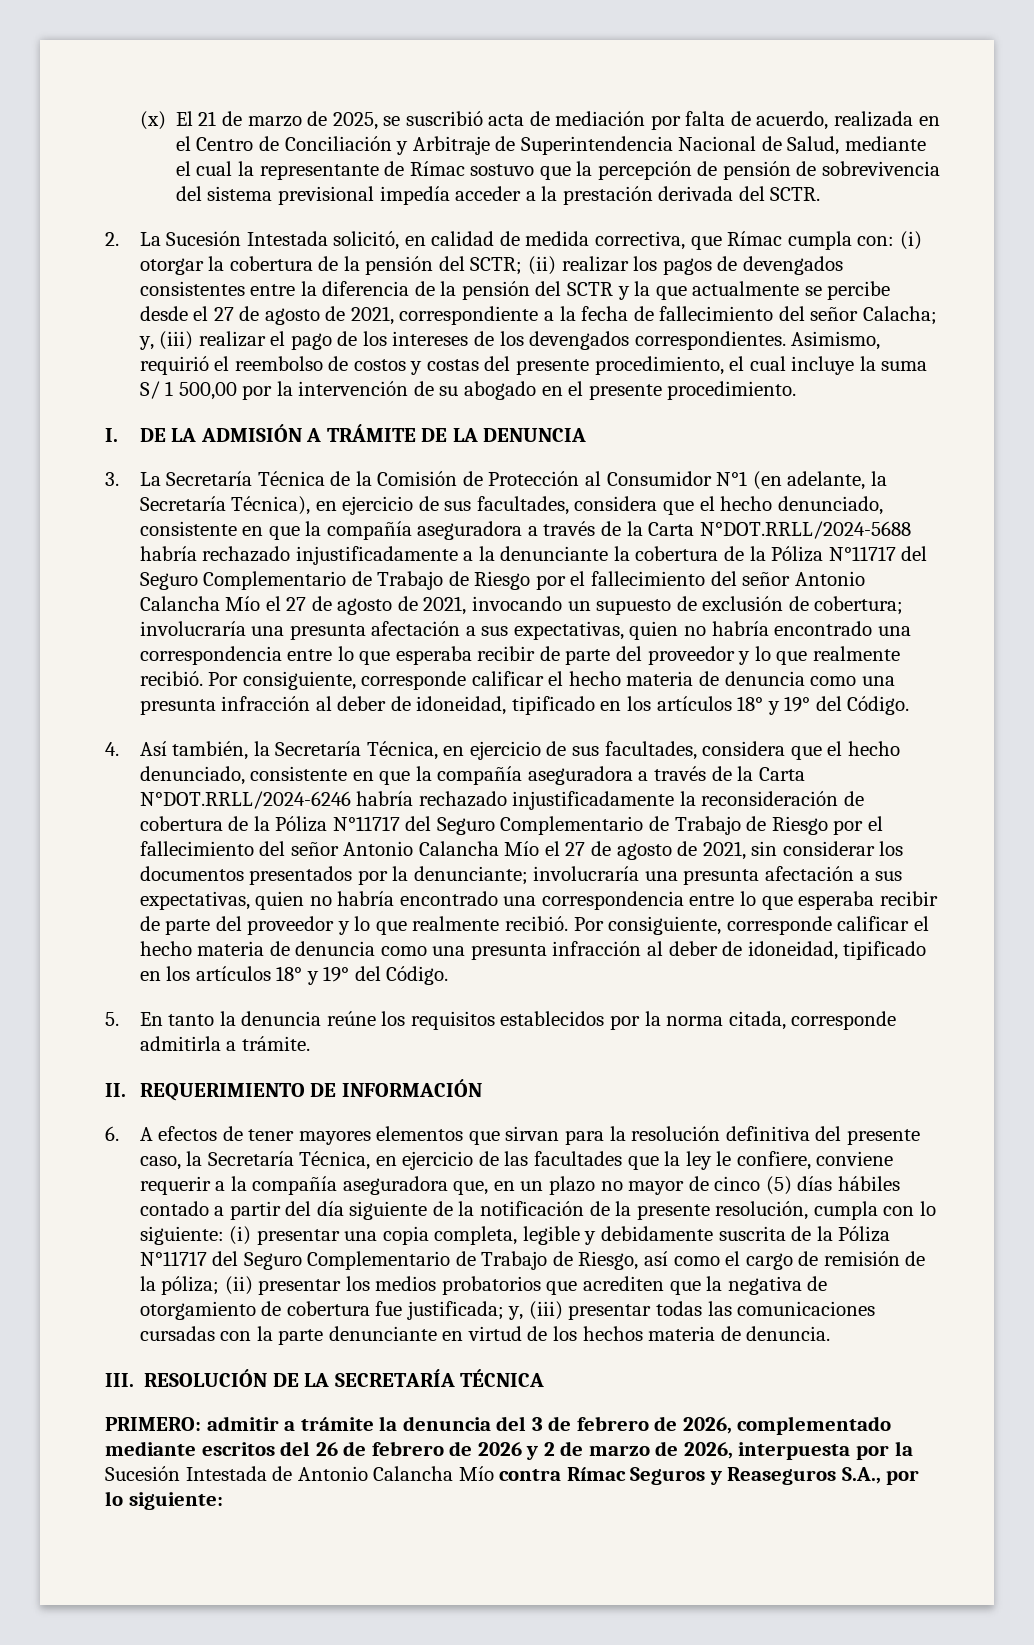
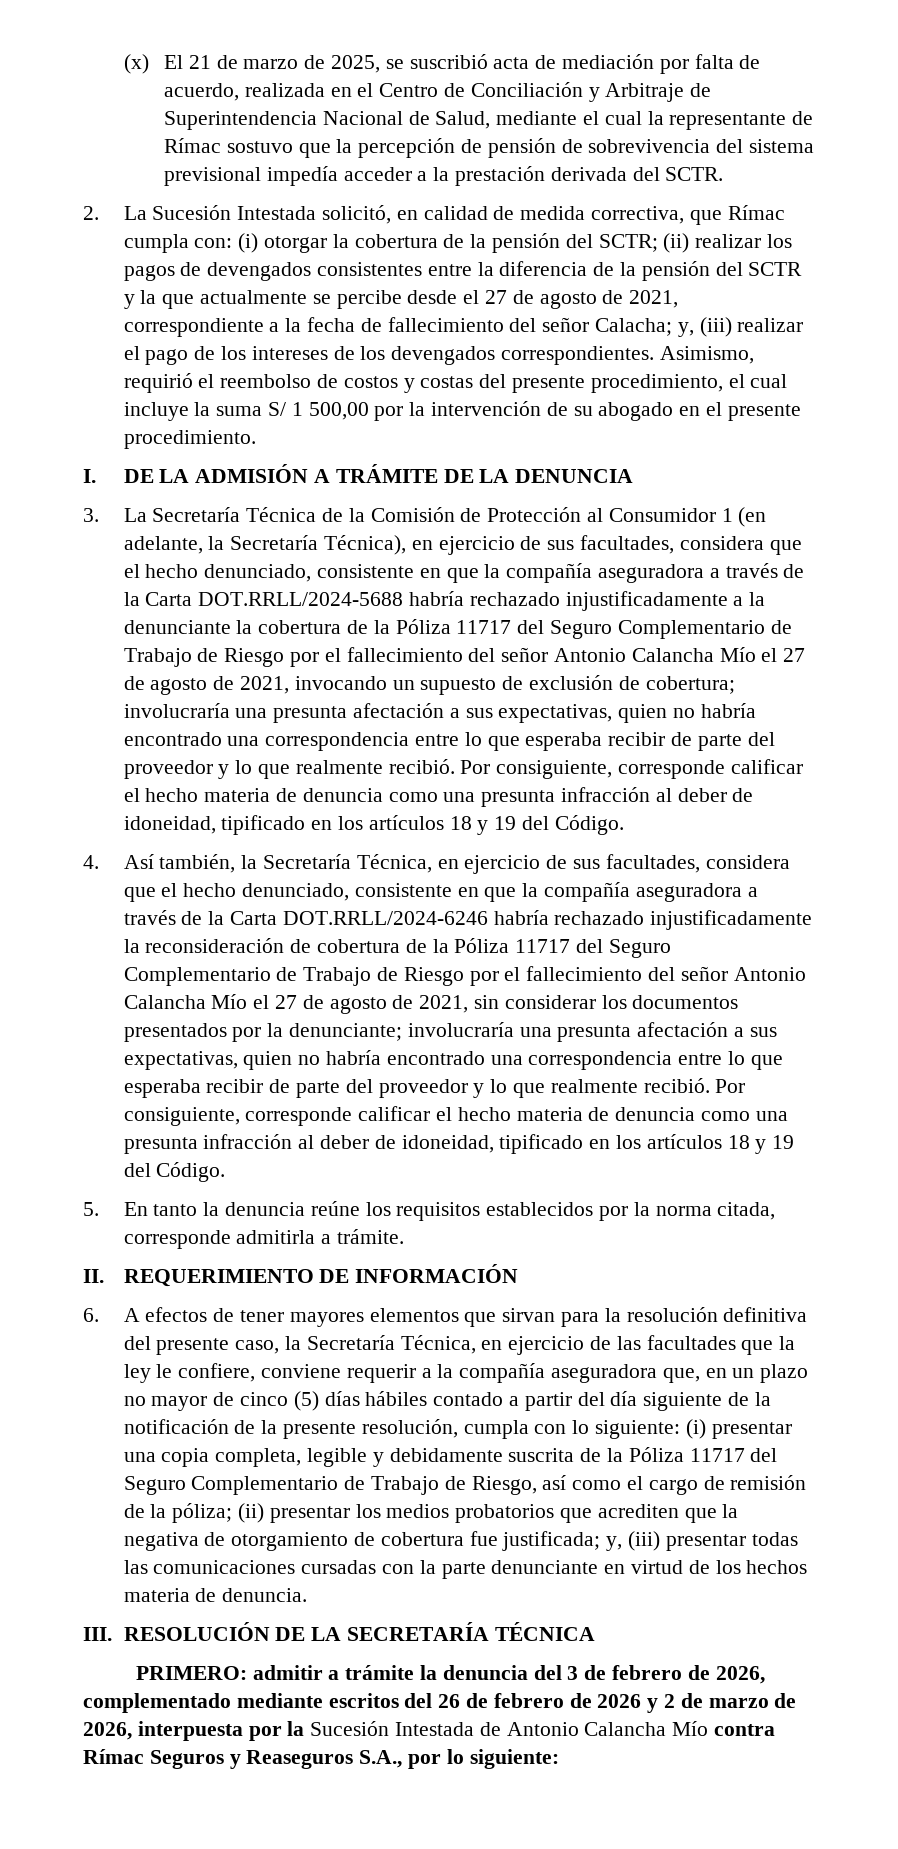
[716,471,748,486] N°1 -> [721,508,733,522] 1
[699,521,911,539] N°DOT.RRLL/2024-5688 -> [198,592,404,606] DOT.RRLL/2024-5688
[828,546,896,561] N°11717 -> [456,620,512,634] 11717
[737,696,811,715] 18° y 19° -> [449,816,517,835] 18 y 19
[139,791,351,809] N°DOT.RRLL/2024-6246 -> [282,911,488,925] DOT.RRLL/2024-6246
[332,816,400,831] N°11717 -> [515,939,571,953] 11717
[276,966,350,985] 18° y 19° -> [727,1135,795,1154] 18 y 19
[139,1251,207,1266] N°11717 -> [689,1448,745,1462] 11717

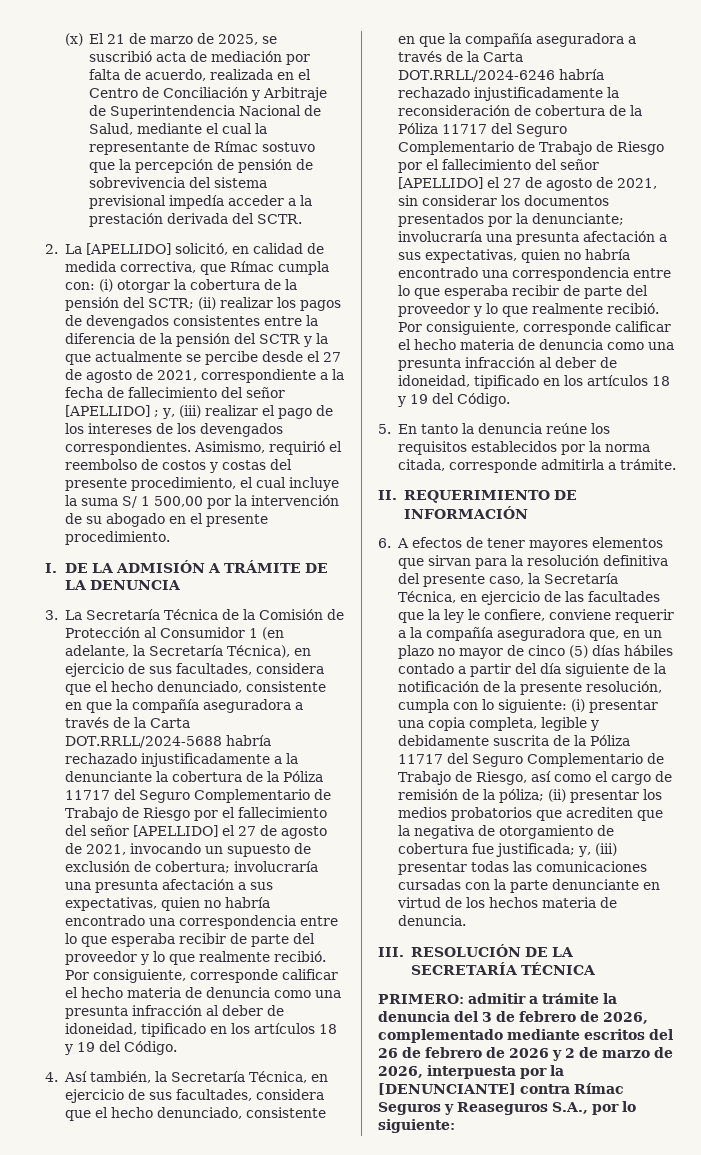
[152,205,317,220] Sucesión Intestada -> [85,243,171,255] [APELLIDO]
[594,318,672,336] Calacha; -> [64,405,159,417] [APELLIDO] ;
[553,647,756,662] Antonio Calancha Mío -> [132,825,218,837] [APELLIDO]
[733,967,806,981] [123,994,248,1009] Antonio Calancha Mío -> [397,177,483,189] [APELLIDO]
[310,1721,709,1736] Sucesión Intestada de Antonio Calancha Mío -> [378,1083,516,1095] [DENUNCIANTE]

